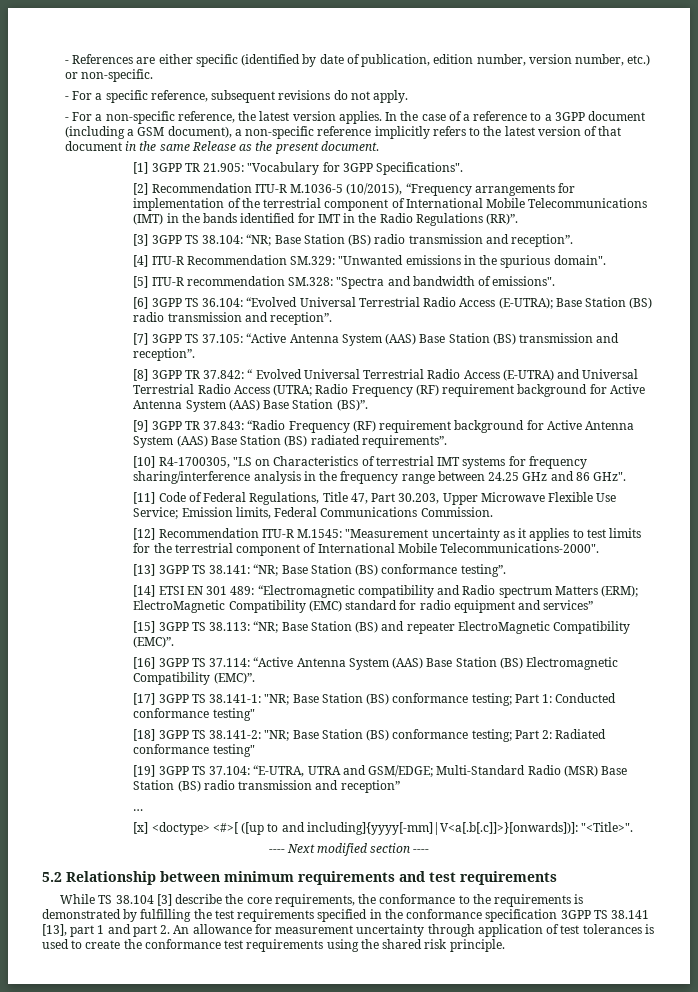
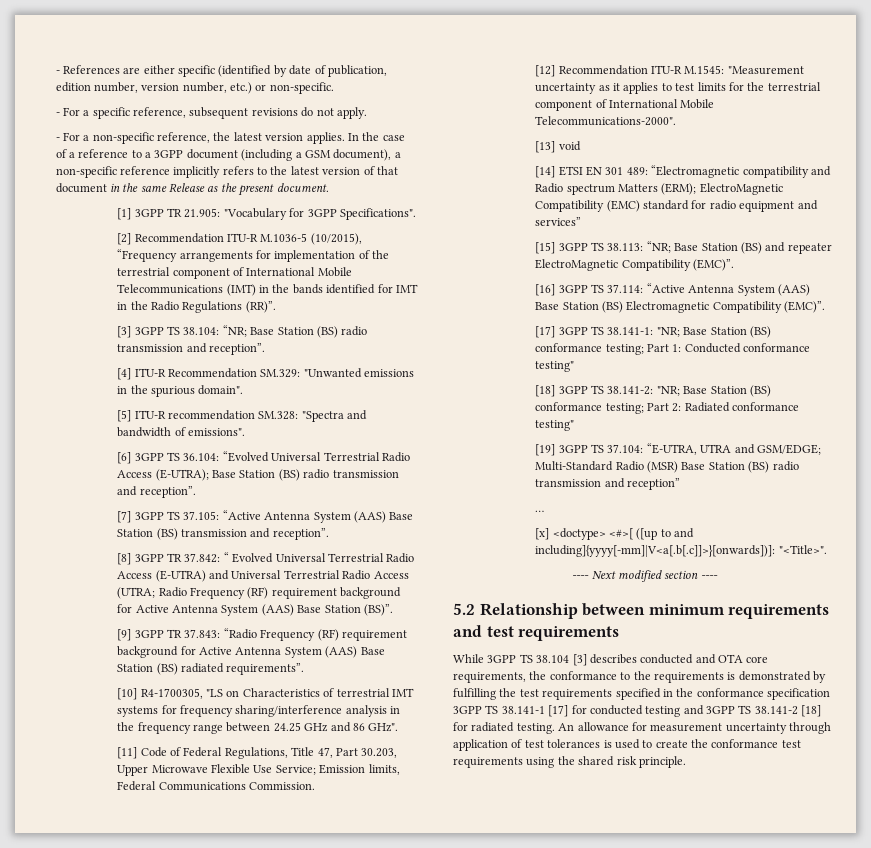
[158,564,506,577] 3GPP TS 38.141: “NR; Base Station (BS) conformance testing”. -> [558,141,581,151] void
(96, 899) none -> [487,655,517,663] 3GPP
[175,894,244,904] describe the -> [589,654,743,664] describes conducted and OTA
[611,910,650,919] [42,924,171,937] 38.141 [13], part 1 and part 2. -> [501,705,822,717] [453,722,555,734] 38.141-1 [17] for conducted testing and 3GPP TS 38.141-2 [18] for radiated testing.

